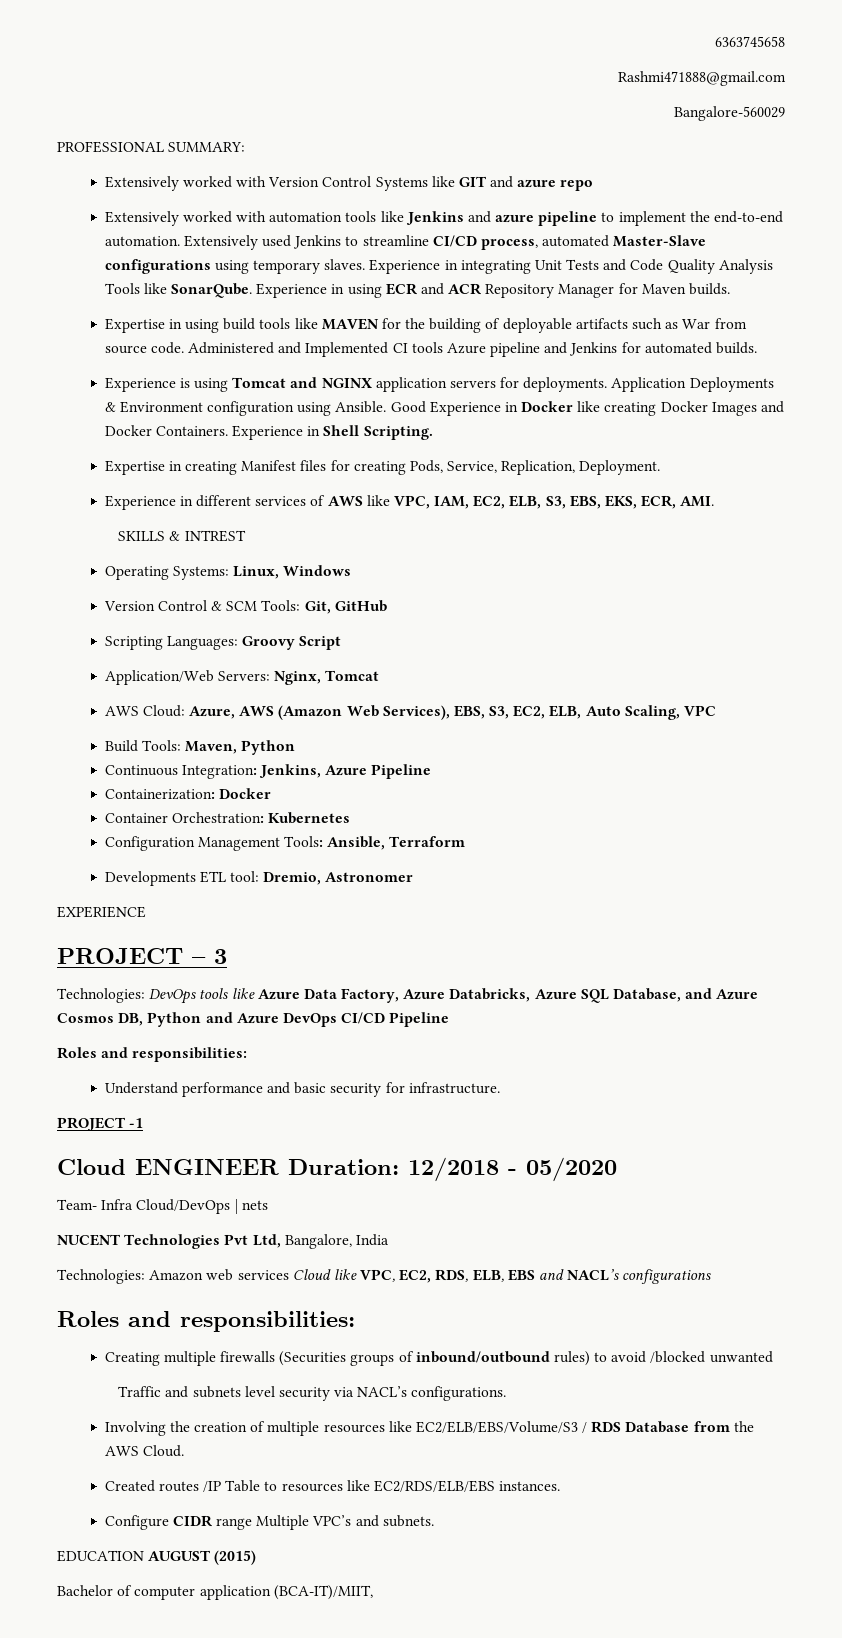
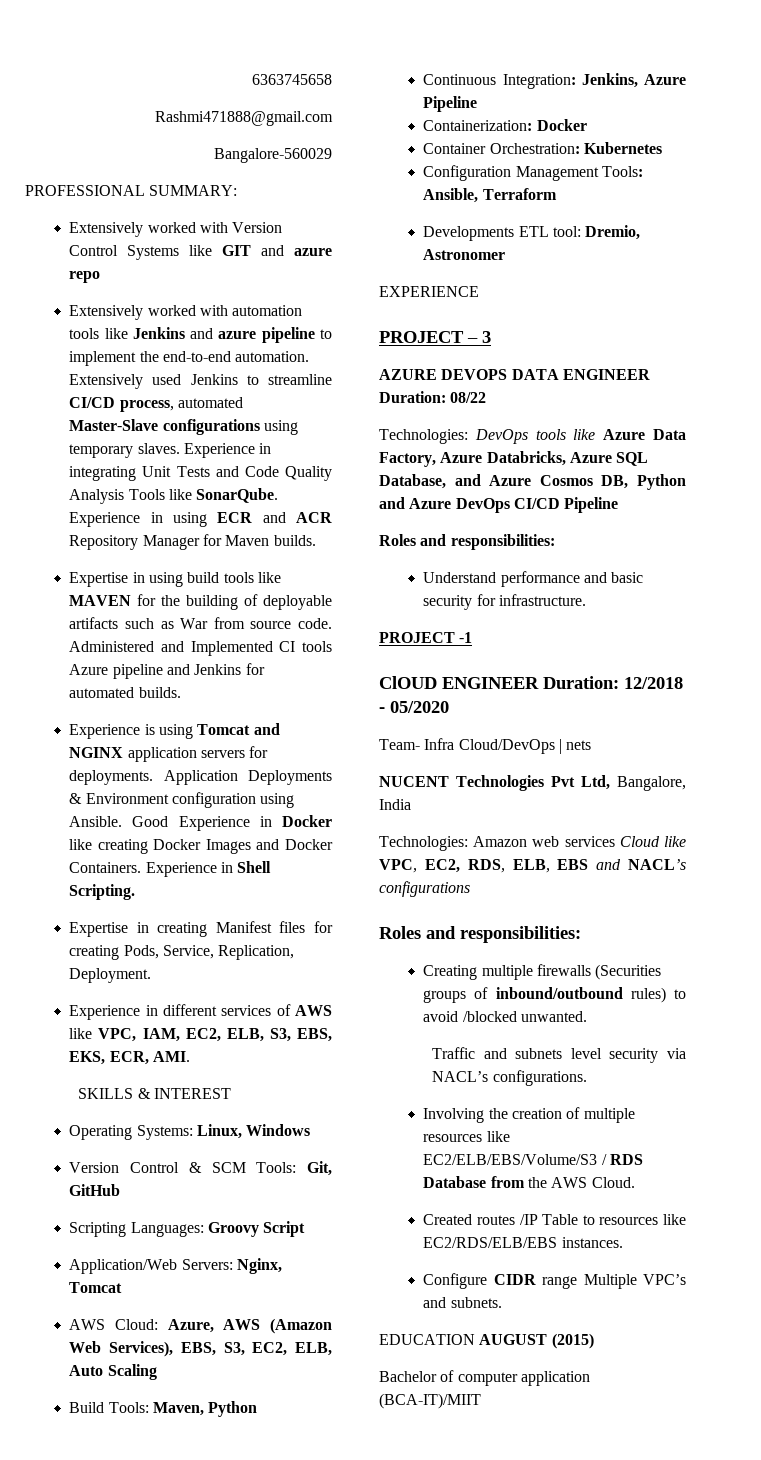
[184,530,246,542] INTREST -> [153,1088,231,1099] INTEREST
[624,705,717,720] Scaling, VPC -> [107,1364,157,1380] Scaling
(227, 956) none -> [379,369,650,380] [379,391,487,403] // AZURE DEVOPS DATA ENGINEER Duration: 08/22
[57,1159,126,1175] Cloud -> [379,676,437,689] ClOUD
[709,1351,773,1363] unwanted -> [520,1011,587,1022] unwanted.
[273,1585,373,1600] (BCA-IT)/MIIT, -> [379,1393,481,1409] (BCA-IT)/MIIT

